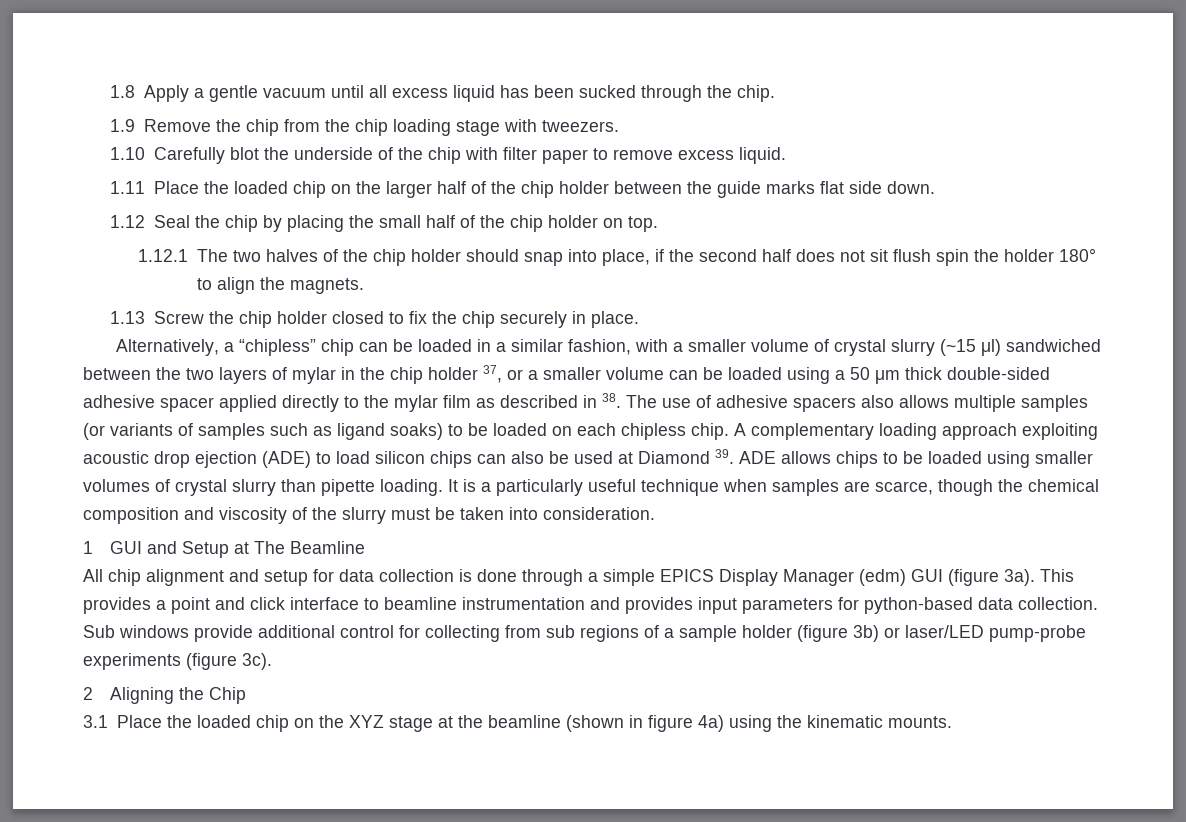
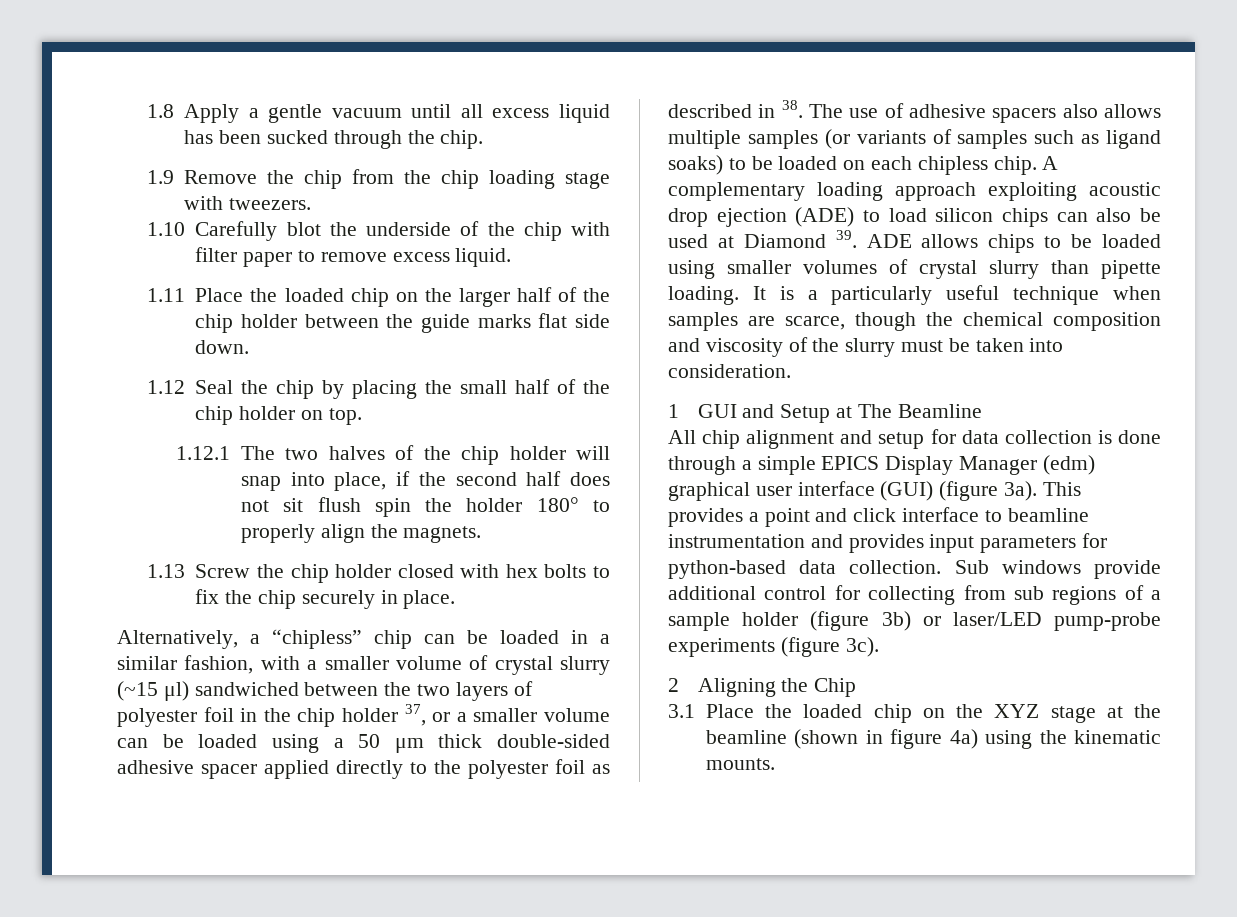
[465,249,519,262] should -> [576,446,610,460] will
(212, 284) none -> [241,524,316,543] properly
(385, 317) none -> [460,564,587,578] with hex bolts
[292,367,336,384] mylar -> [117,707,234,727] polyester foil
[394,395,471,412] mylar film -> [468,759,585,779] polyester foil
[911,569,943,582] GUI -> [668,481,934,501] graphical user interface (GUI)

